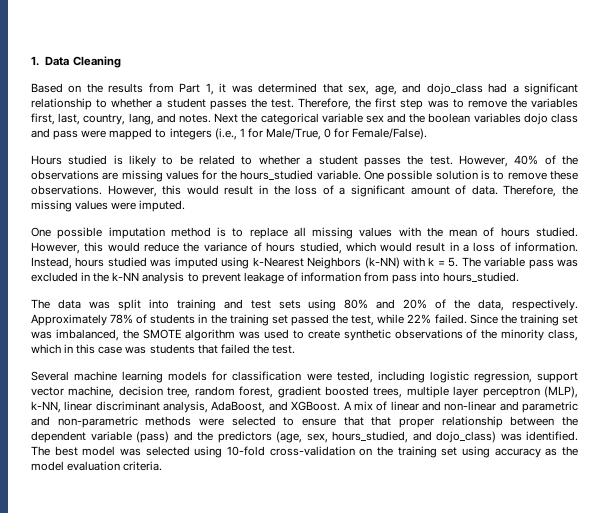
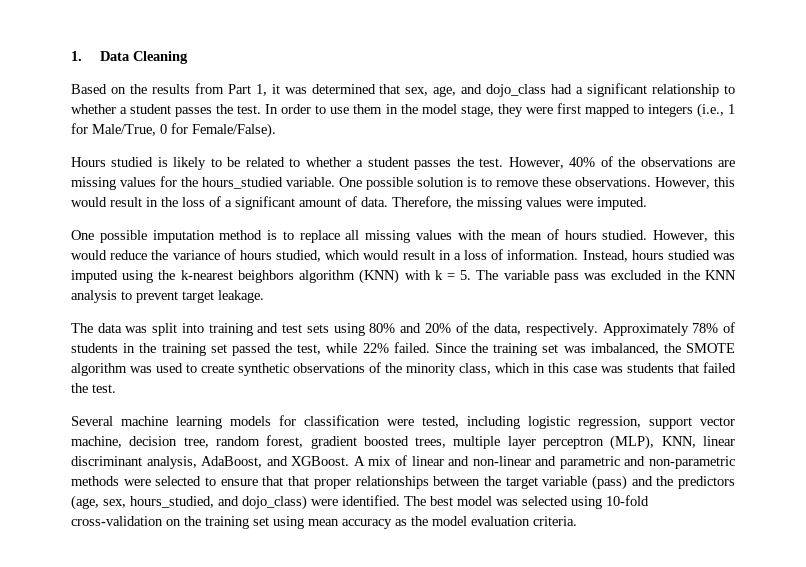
[298,98,578,110] [31,113,578,125] [31,128,107,140] Therefore, the first step was to remove the variables first, last, country, lang, and notes. Next the categorical variable sex and the boolean variables dojo class and pass were -> [265,103,581,117] In order to use them in the model stage, they were first
[252,257,400,269] k-Nearest Neighbors (k-NN) -> [158,269,400,284] the k-nearest beighbors algorithm (KNN)
[112,272,140,281] k-NN -> [704,270,736,280] KNN
[243,272,520,284] leakage of information from pass into hours_studied. -> [182,290,264,303] target leakage.
[31,401,61,413] k-NN, -> [661,436,696,448] KNN,
[441,416,503,428] relationship -> [355,476,429,489] relationships
[31,431,86,443] dependent -> [505,477,538,489] target
[500,433,522,441] was -> [311,499,338,506] were
(491, 452) none -> [308,519,339,526] mean

